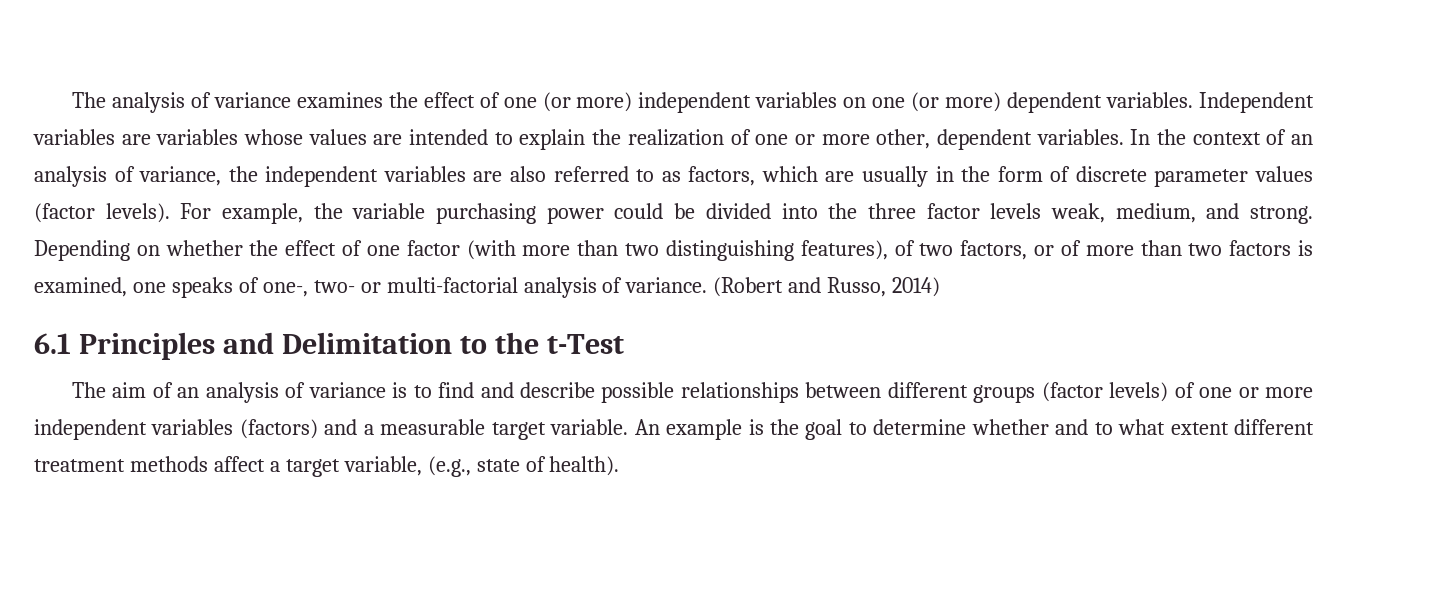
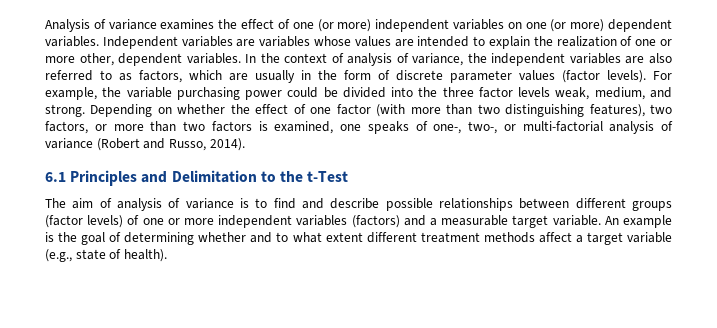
[71,92,185,113] The analysis -> [45,19,90,32] Analysis
[1290,134,1313,145] an -> (344, 58) none
[894,240,915,256] of -> (645, 110) none
[1060,240,1081,256] of -> (107, 127) none
[313,280,355,293] two- -> [468,121,497,134] two-,
[625,277,708,293] variance. -> [45,138,93,149] variance
[892,277,941,297] 2014) -> [209,138,245,151] 2014).
[177,387,200,398] an -> (112, 203) none
[848,419,967,435] to determine -> [109,232,195,245] of determining
[343,456,422,476] variable, -> [627,232,672,243] variable

